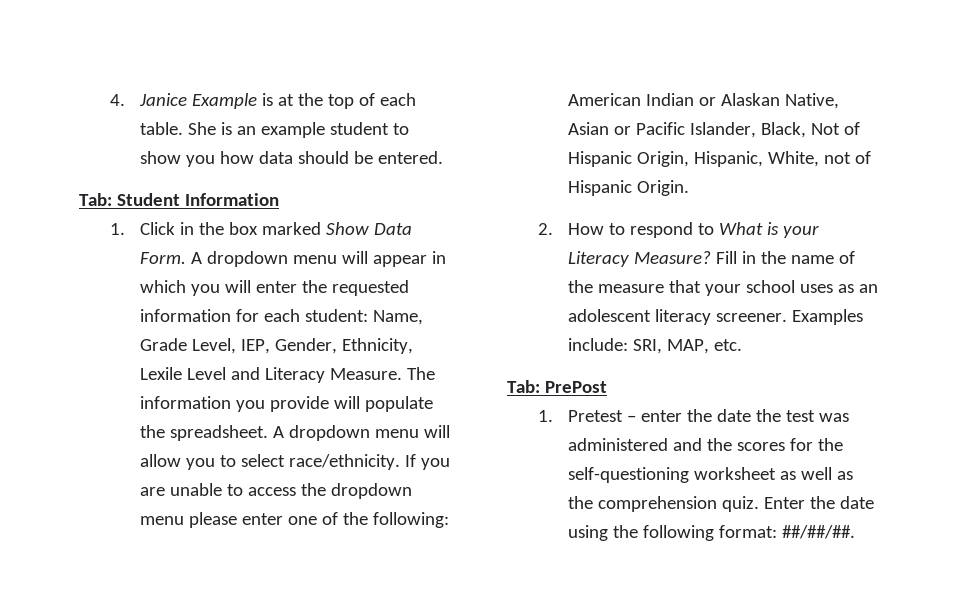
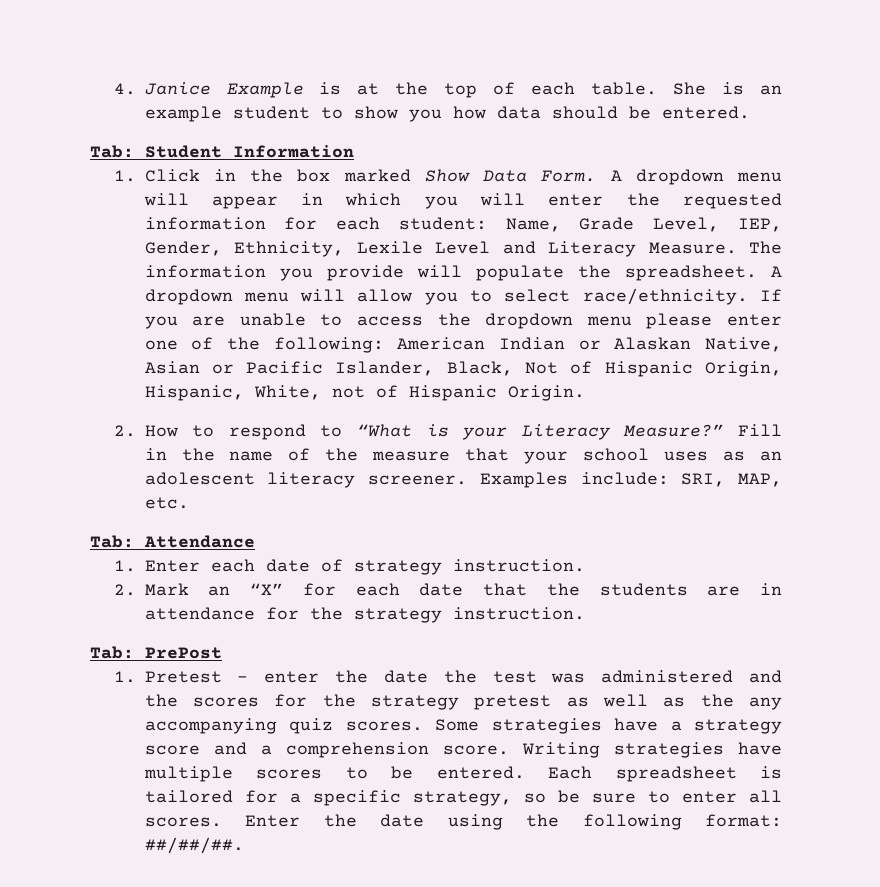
[719,222,764,235] What -> [356,424,412,437] “What
[634,251,712,264] Measure? -> [623,424,724,437] Measure?”
(743, 345) none -> [90,535,255,548] [113,559,585,575] [113,583,782,596] [144,607,585,623] // Tab: Attendance // 1. Enter each date of strategy instruction. // 2. Mark an “X” for each date that the students are in attendance for the strategy instruction.
[568,467,777,483] self-questioning worksheet -> [370,695,552,710] strategy pretest
[598,496,760,512] comprehension quiz. -> [748,697,782,710] [144,718,782,734] [144,742,782,758] [143,766,782,782] [144,790,783,806] [144,817,222,827] any accompanying quiz scores. Some strategies have a strategy score and a comprehension score. Writing strategies have multiple scores to be entered. Each spreadsheet is tailored for a specific strategy, so be sure to enter all scores.

